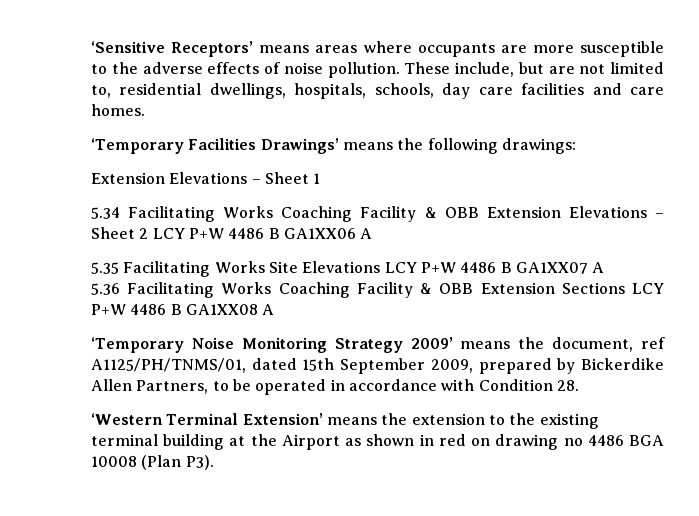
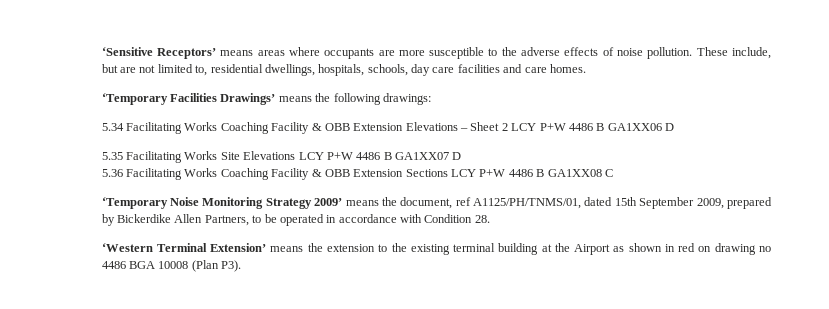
[91,172,321,184] // Extension Elevations – Sheet 1 -> (431, 99) none
[360,228,373,239] A -> [665,123,675,131] D
[592,262,605,273] A -> [452,152,462,160] D
[262,304,275,315] A -> [604,169,613,177] C

